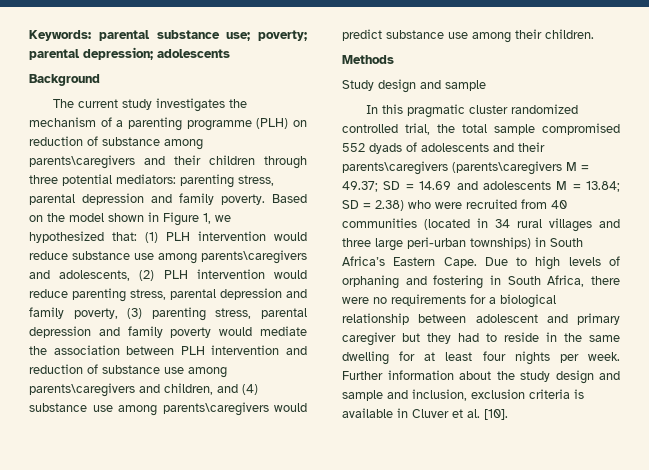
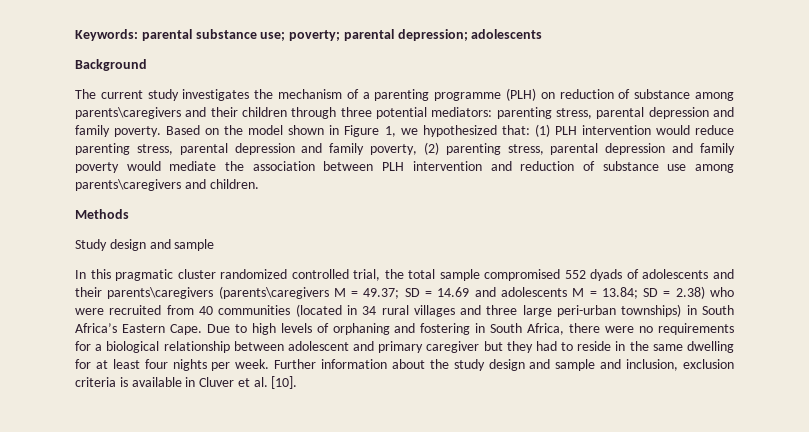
[72,250,307,264] [29,269,307,281] [29,289,68,298] substance use among parents\caregivers and adolescents, (2) PLH intervention would reduce -> (734, 130) none
[127,308,143,319] (3) -> [423,142,439,155] (2)
[164,383,258,395] [29,402,307,416] [342,29,542,43] children, and (4) substance use among parents\caregivers would predict substance use among their -> (206, 184) none

